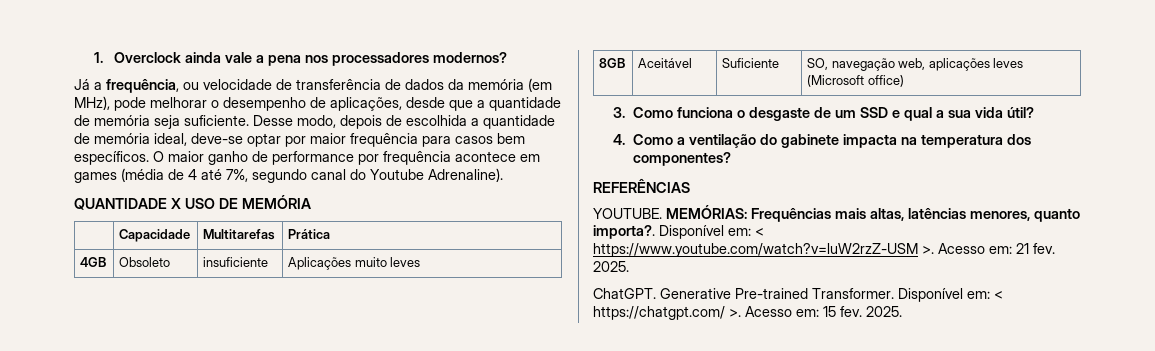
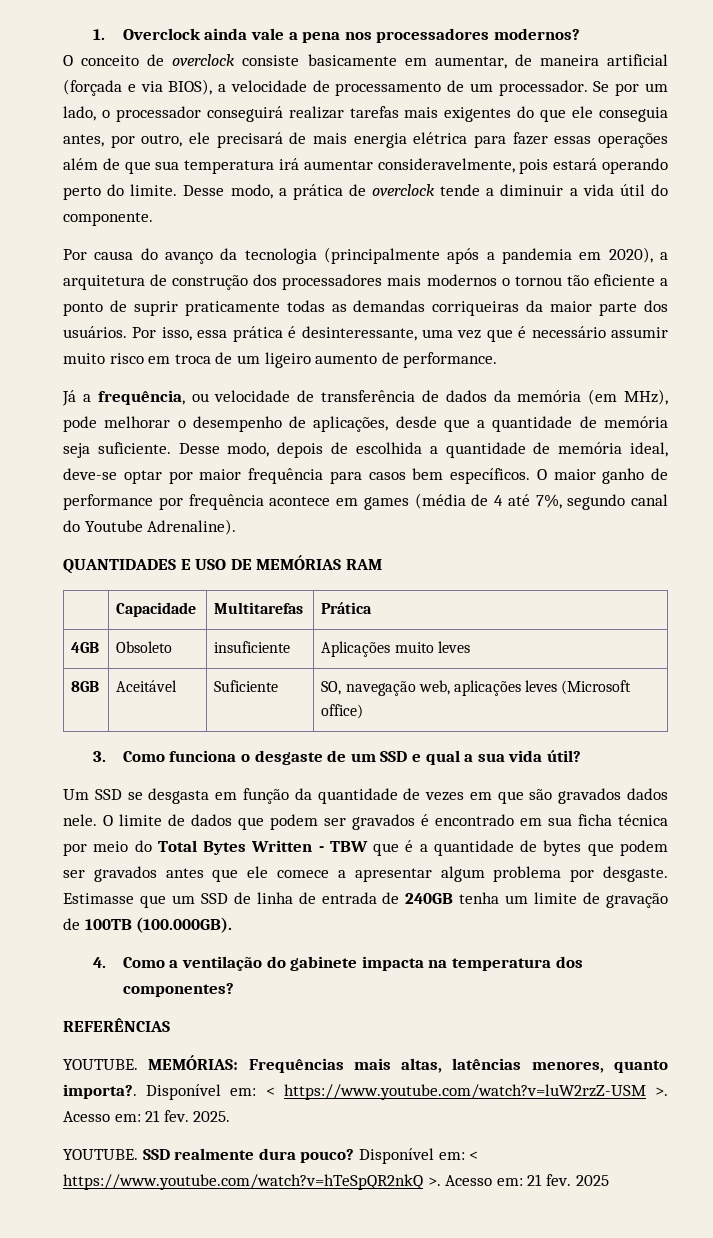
(507, 57) none -> [63,54,669,69] [63,79,668,96] [63,106,669,122] [63,132,668,148] [63,158,668,174] [63,184,668,200] [63,212,153,226] [63,247,668,264] [63,274,668,290] [63,300,668,316] [63,326,668,342] [63,352,498,368] // O conceito de overclock consiste basicamente em aumentar, de maneira artificial (forçada e via BIOS), a velocidade de processamento de um processador. Se por um lado, o processador conseguirá realizar tarefas mais exigentes do que ele conseguia antes, por outro, ele precisará de mais energia elétrica para fazer essas operações além de que sua temperatura irá aumentar consideravelmente, pois estará operando perto do limite. Desse modo, a prática de overclock tende a diminuir a vida útil do componente. // Por causa do avanço da tecnologia (principalmente após a pandemia em 2020), a arquitetura de construção dos processadores mais modernos o tornou tão eficiente a ponto de suprir praticamente todas as demandas corriqueiras da maior parte dos usuários. Por isso, essa prática é desinteressante, uma vez que é necessário assumir muito risco em troca de um ligeiro aumento de performance.
[74,195,311,210] QUANTIDADE X USO DE MEMÓRIA -> [63,555,382,574] QUANTIDADES E USO DE MEMÓRIAS RAM
(1034, 112) none -> [63,788,668,804] [63,814,668,830] [63,840,668,856] [63,866,668,882] [63,892,668,908] [63,917,233,933] // Um SSD se desgasta em função da quantidade de vezes em que são gravados dados nele. O limite de dados que podem ser gravados é encontrado em sua ficha técnica por meio do Total Bytes Written - TBW que é a quantidade de bytes que podem ser gravados antes que ele comece a apresentar algum problema por desgaste. Estimasse que um SSD de linha de entrada de 240GB tenha um limite de gravação de 100TB (100.000GB).
[593,288,1003,302] [593,306,902,320] ChatGPT. Generative Pre-trained Transformer. Disponível em: < https://chatgpt.com/ >. Acesso em: 15 fev. 2025. -> [63,1148,479,1164] [63,1174,609,1190] YOUTUBE. SSD realmente dura pouco? Disponível em: < https://www.youtube.com/watch?v=hTeSpQR2nkQ >. Acesso em: 21 fev. 2025

